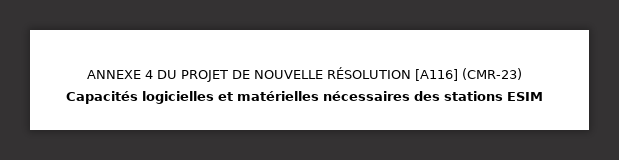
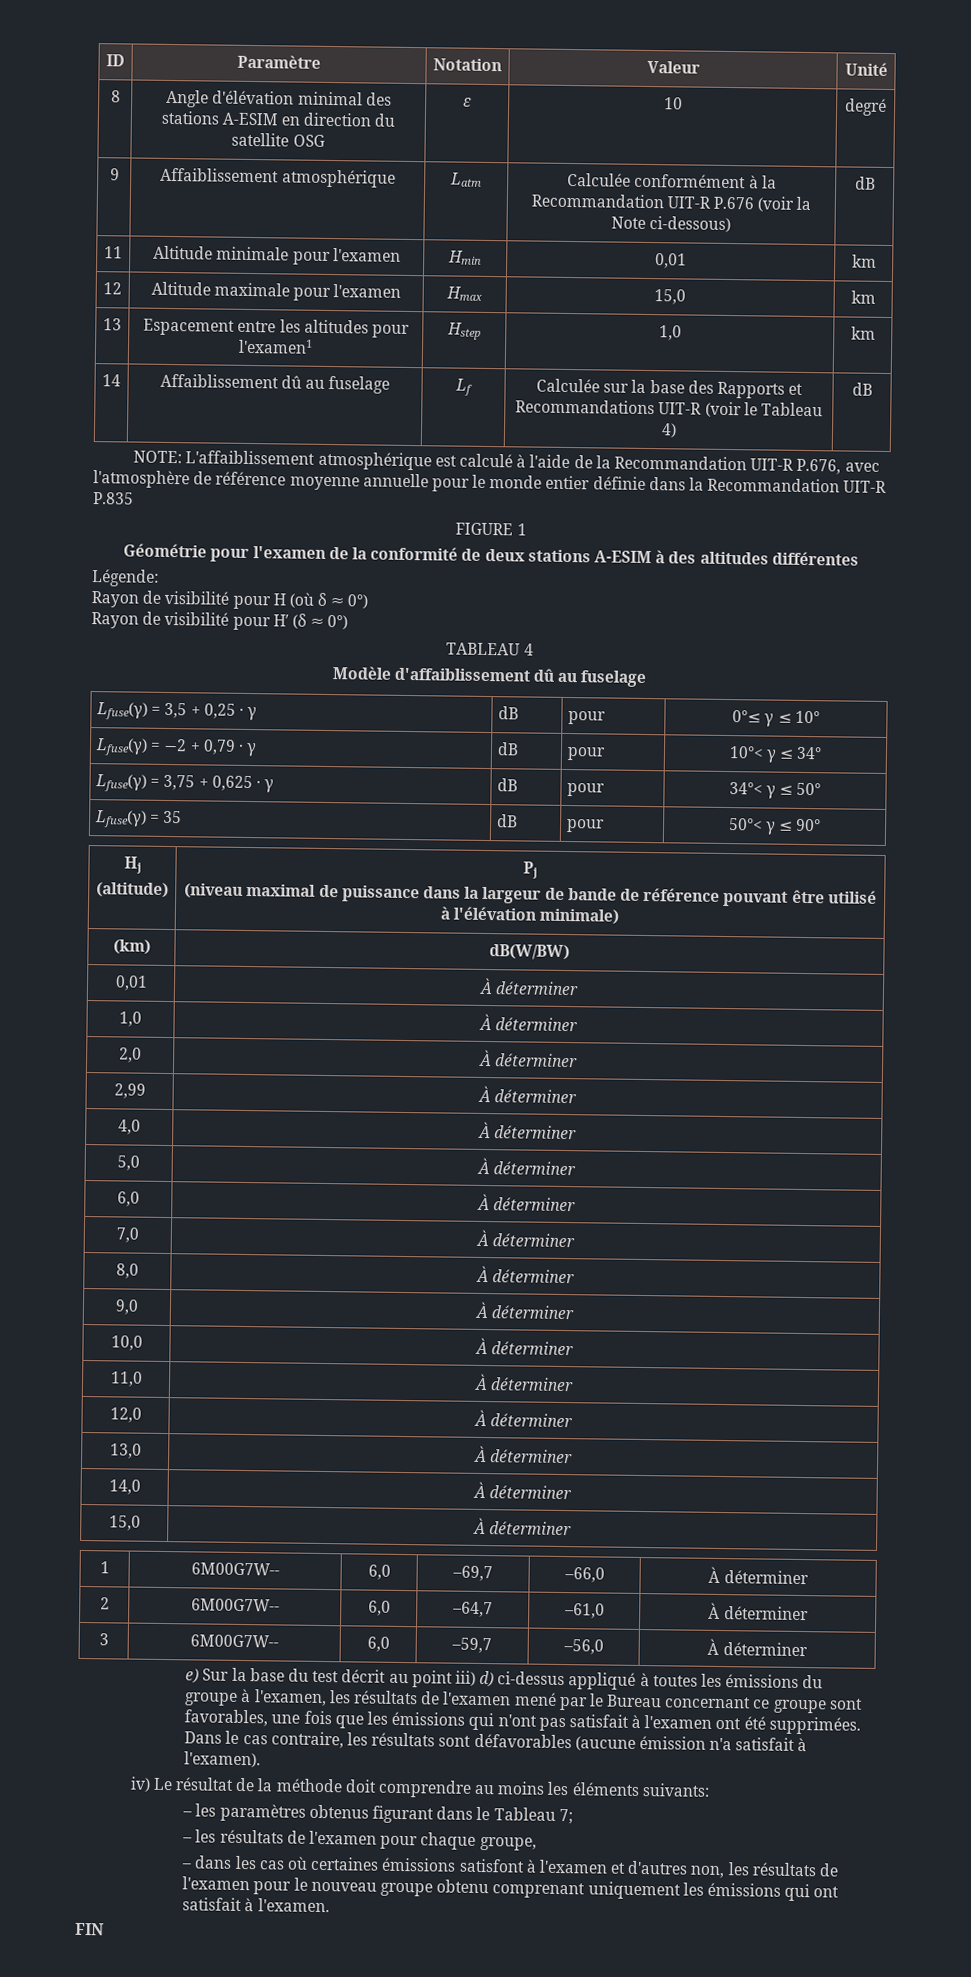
[87,67,522,82] [66,91,543,104] ANNEXE 4 DU PROJET DE NOUVELLE RÉSOLUTION [A116] (CMR-23) // Capacités logicielles et matérielles nécessaires des stations ESIM -> [106,54,125,67] [237,54,321,69] [433,58,502,72] [646,60,700,74] [844,62,888,76] [110,90,121,103] [166,89,392,108] [160,110,396,127] [231,132,325,147] [463,97,472,107] [663,97,683,110] [844,98,887,116] [109,168,120,181] [160,167,396,188] [450,172,482,187] [567,172,777,189] [530,193,812,212] [610,216,732,233] [854,176,876,190] [104,246,123,259] [153,245,401,265] [448,250,482,265] [655,253,687,269] [851,254,877,268] [103,282,122,295] [150,281,402,302] [446,286,483,301] [654,289,686,305] [850,290,876,304] [103,318,122,331] [143,318,410,338] [238,338,313,354] [447,322,481,340] [658,325,682,341] [850,326,876,340] [102,374,121,387] [159,373,391,394] [455,378,473,396] [535,378,804,399] [515,399,823,418] [660,423,677,438] [851,382,873,396] [133,450,880,475] [93,470,888,494] [93,492,134,505] [455,522,527,536] [123,543,859,566] [92,569,159,587] [91,590,369,610] [91,611,349,631] [446,642,534,656] [331,666,648,688] [96,702,258,721] [498,706,520,720] [568,711,607,725] [732,710,820,727] [95,738,258,757] [497,742,520,756] [567,747,607,761] [728,746,823,763] [95,774,275,793] [497,778,519,792] [567,783,606,797] [728,782,822,799] [94,810,183,828] [497,814,519,828] [566,819,606,833] [728,818,822,835] [123,856,142,874] [96,882,169,899] [523,861,538,879] [184,883,877,907] [439,906,621,925] [112,939,151,955] [489,944,570,961] [114,975,148,991] [478,977,580,996] [119,1011,142,1027] [478,1013,579,1032] [119,1047,142,1063] [478,1049,579,1068] [113,1083,146,1099] [477,1085,578,1104] [118,1119,141,1135] [477,1121,578,1140] [117,1155,140,1171] [476,1157,577,1176] [117,1191,140,1207] [476,1193,577,1212] [116,1227,139,1243] [475,1229,576,1248] [116,1263,139,1279] [475,1265,576,1284] [115,1299,139,1315] [474,1301,576,1320] [110,1335,143,1351] [474,1337,575,1356] [109,1371,143,1387] [473,1373,575,1392] [109,1407,142,1423] [473,1409,574,1428] [109,1443,142,1459] [473,1445,574,1464] [108,1479,141,1495] [472,1481,573,1500] [108,1515,141,1531] [472,1517,573,1536] [99,1561,110,1574] [190,1562,280,1576] [367,1564,391,1580] [452,1565,493,1582] [563,1567,605,1583] [708,1566,809,1585] [99,1597,110,1610] [190,1598,280,1612] [367,1600,391,1616] [452,1601,493,1618] [563,1603,605,1619] [708,1602,809,1621] [98,1633,109,1646] [189,1634,279,1648] [366,1636,390,1652] [451,1637,492,1654] [562,1639,604,1655] [707,1638,808,1657] [185,1667,824,1690] [184,1688,863,1714] [184,1709,861,1735] [184,1730,808,1752] [184,1751,262,1768] [129,1776,710,1798] [182,1803,573,1825] [182,1829,537,1851] [181,1855,839,1879] [182,1876,840,1902] [182,1897,330,1913] [75,1922,104,1936] ID | Paramètre | Notation | Valeur | Unité // 8 | Angle d'élévation minimal des stations A-ESIM en direction du satellite OSG | ε | 10 | degré // 9 | Affaiblissement atmosphérique | Latm | Calculée conformément à la Recommandation UIT-R P.676 (voir la Note ci-dessous) | dB // 11 | Altitude minimale pour l'examen | Hmin | 0,01 | km // 12 | Altitude maximale pour l'examen | Hmax | 15,0 | km // 13 | Espacement entre les altitudes pour l'examen1 | Hstep | 1,0 | km // 14 | Affaiblissement dû au fuselage | Lf | Calculée sur la base des Rapports et Recommandations UIT-R (voir le Tableau 4) | dB // NOTE: L'affaiblissement atmosphérique est calculé à l'aide de la Recommandation UIT-R P.676, avec l'atmosphère de référence moyenne annuelle pour le monde entier définie dans la Recommandation UIT-R P.835 // FIGURE 1 // Géométrie pour l'examen de la conformité de deux stations A-ESIM à des altitudes différentes // Légende: // Rayon de visibilité pour H (où δ ≈ 0°) // Rayon de visibilité pour H′ (δ ≈ 0°) // TABLEAU 4 // Modèle d'affaiblissement dû au fuselage // Lfuse(γ) = 3,5 + 0,25 · γ | dB | pour | 0°≤ γ ≤ 10° // Lfuse(γ) = −2 + 0,79 · γ | dB | pour | 10°< γ ≤ 34° // Lfuse(γ) = 3,75 + 0,625 · γ | dB | pour | 34°< γ ≤ 50° // Lfuse(γ) = 35 | dB | pour | 50°< γ ≤ 90° // Hj // (altitude) | Pj // (niveau maximal de puissance dans la largeur de bande de référence pouvant être utilisé à l'élévation minimale) // (km) | dB(W/BW) // 0,01 | À déterminer // 1,0 | À déterminer // 2,0 | À déterminer // 2,99 | À déterminer // 4,0 | À déterminer // 5,0 | À déterminer // 6,0 | À déterminer // 7,0 | À déterminer // 8,0 | À déterminer // 9,0 | À déterminer // 10,0 | À déterminer // 11,0 | À déterminer // 12,0 | À déterminer // 13,0 | À déterminer // 14,0 | À déterminer // 15,0 | À déterminer // 1 | 6M00G7W-- | 6,0 | –69,7 | –66,0 | À déterminer // 2 | 6M00G7W-- | 6,0 | –64,7 | –61,0 | À déterminer // 3 | 6M00G7W-- | 6,0 | –59,7 | –56,0 | À déterminer // e) Sur la base du test décrit au point iii) d) ci-dessus appliqué à toutes les émissions du groupe à l'examen, les résultats de l'examen mené par le Bureau concernant ce groupe sont favorables, une fois que les émissions qui n'ont pas satisfait à l'examen ont été supprimées. Dans le cas contraire, les résultats sont défavorables (aucune émission n'a satisfait à l'examen). // iv) Le résultat de la méthode doit comprendre au moins les éléments suivants: // – les paramètres obtenus figurant dans le Tableau 7; // – les résultats de l'examen pour chaque groupe, // – dans les cas où certaines émissions satisfont à l'examen et d'autres non, les résultats de l'examen pour le nouveau groupe obtenu comprenant uniquement les émissions qui ont satisfait à l'examen. // FIN

